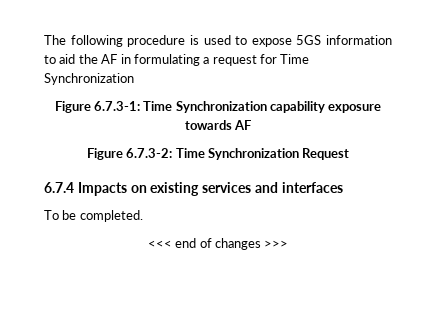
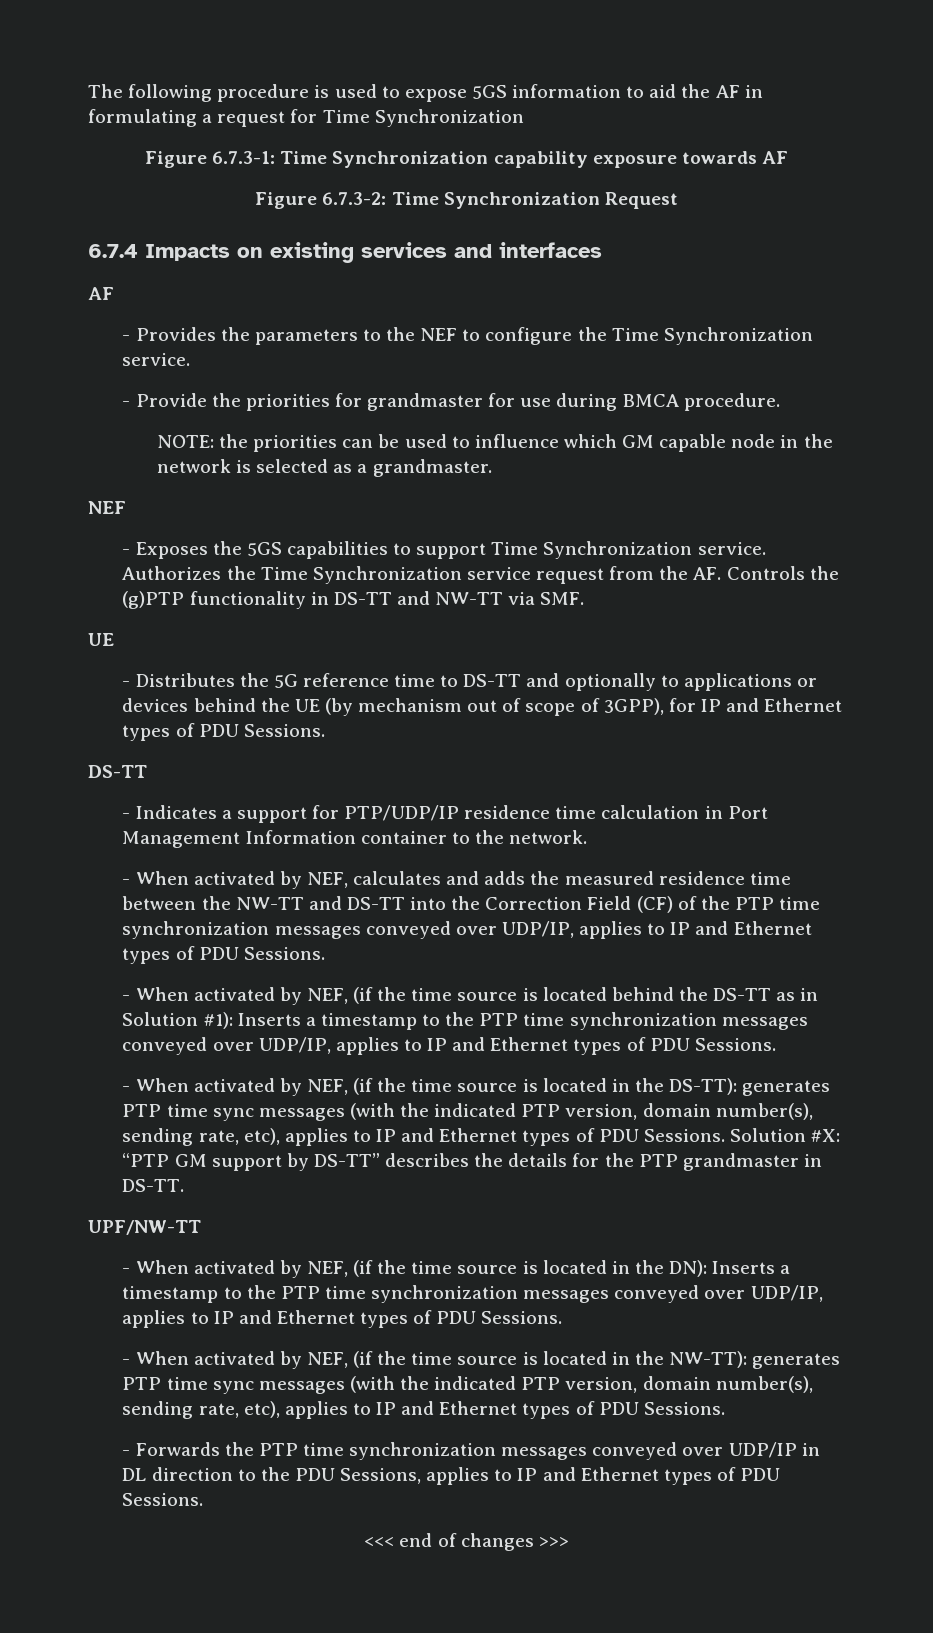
[44,210,143,222] To be completed. -> [88,287,114,300] [122,327,813,345] [122,353,191,366] [122,393,780,411] [156,434,833,452] [156,459,493,477] [88,501,126,514] [122,541,766,559] [122,566,839,584] [122,591,585,609] [88,633,114,646] [122,673,817,691] [122,698,843,716] [122,723,325,741] [88,765,147,778] [122,805,768,823] [122,830,588,848] [122,871,791,889] [122,896,821,913] [122,921,812,939] [122,946,325,964] [122,987,819,1005] [122,1012,808,1030] [122,1037,776,1055] [122,1078,831,1096] [122,1103,813,1121] [122,1128,841,1146] [122,1153,822,1171] [122,1179,185,1192] [88,1220,201,1235] [122,1260,791,1278] [122,1285,823,1303] [122,1310,563,1328] [122,1351,841,1369] [122,1376,813,1394] [122,1401,725,1419] [122,1442,820,1460] [122,1467,781,1485] [122,1493,204,1506] AF // - Provides the parameters to the NEF to configure the Time Synchronization service. // - Provide the priorities for grandmaster for use during BMCA procedure. // NOTE: the priorities can be used to influence which GM capable node in the network is selected as a grandmaster. // NEF // - Exposes the 5GS capabilities to support Time Synchronization service. Authorizes the Time Synchronization service request from the AF. Controls the (g)PTP functionality in DS-TT and NW-TT via SMF. // UE // - Distributes the 5G reference time to DS-TT and optionally to applications or devices behind the UE (by mechanism out of scope of 3GPP), for IP and Ethernet types of PDU Sessions. // DS-TT // - Indicates a support for PTP/UDP/IP residence time calculation in Port Management Information container to the network. // - When activated by NEF, calculates and adds the measured residence time between the NW-TT and DS-TT into the Correction Field (CF) of the PTP time synchronization messages conveyed over UDP/IP, applies to IP and Ethernet types of PDU Sessions. // - When activated by NEF, (if the time source is located behind the DS-TT as in Solution #1): Inserts a timestamp to the PTP time synchronization messages conveyed over UDP/IP, applies to IP and Ethernet types of PDU Sessions. // - When activated by NEF, (if the time source is located in the DS-TT): generates PTP time sync messages (with the indicated PTP version, domain number(s), sending rate, etc), applies to IP and Ethernet types of PDU Sessions. Solution #X: “PTP GM support by DS-TT” describes the details for the PTP grandmaster in DS-TT. // UPF/NW-TT // - When activated by NEF, (if the time source is located in the DN): Inserts a timestamp to the PTP time synchronization messages conveyed over UDP/IP, applies to IP and Ethernet types of PDU Sessions. // - When activated by NEF, (if the time source is located in the NW-TT): generates PTP time sync messages (with the indicated PTP version, domain number(s), sending rate, etc), applies to IP and Ethernet types of PDU Sessions. // - Forwards the PTP time synchronization messages conveyed over UDP/IP in DL direction to the PDU Sessions, applies to IP and Ethernet types of PDU Sessions.

